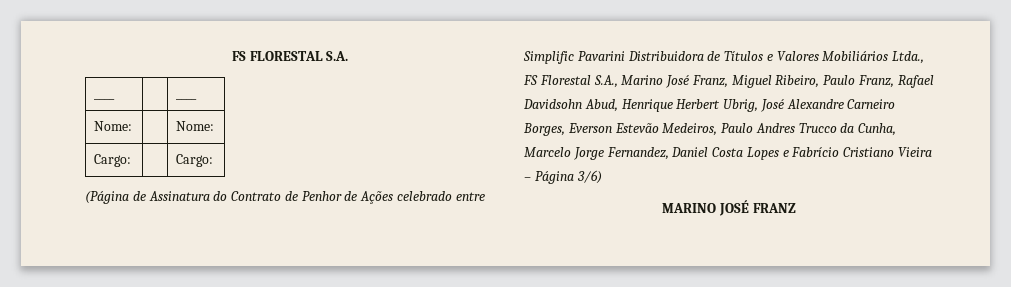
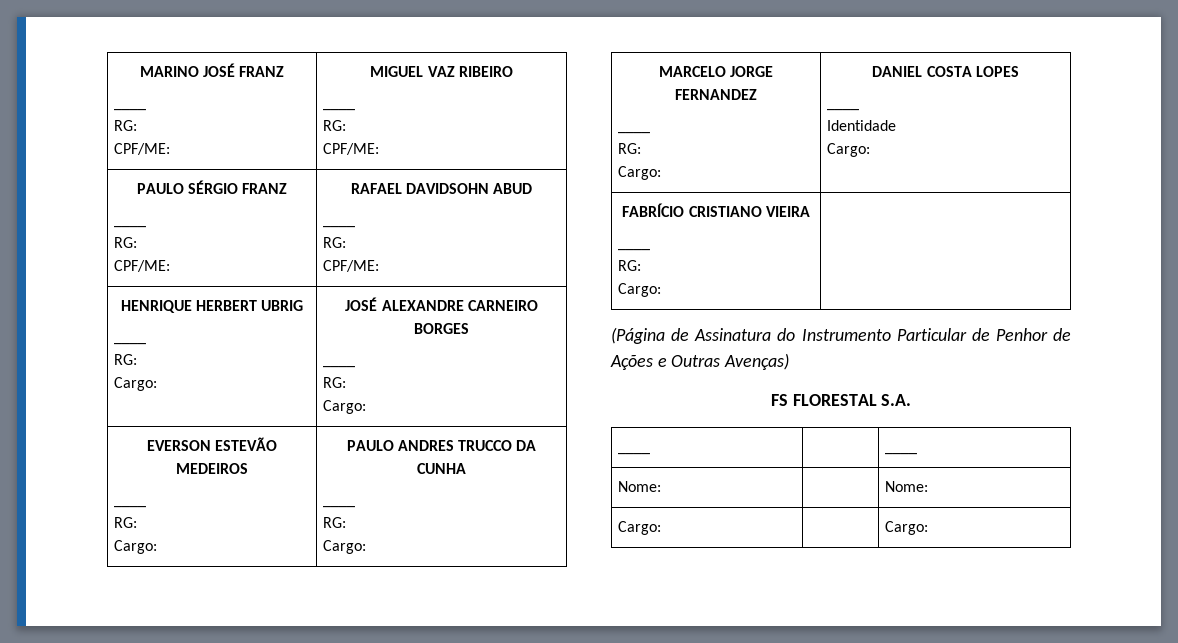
(231, 56) none -> [139,63,285,77] [114,108,147,111] [114,120,138,131] [114,143,171,155] [370,66,513,77] [323,108,356,111] [323,120,347,131] [323,143,380,155] [136,180,288,194] [114,225,147,228] [114,237,138,248] [114,260,171,272] [350,183,533,194] [323,225,356,228] [323,237,347,248] [323,260,380,272] [120,300,304,313] [114,342,147,345] [114,354,138,365] [114,377,158,391] [345,297,538,311] [414,323,469,334] [323,365,356,368] [323,377,347,388] [323,400,367,414] [146,437,278,451] [176,463,248,474] [114,505,147,508] [114,517,138,528] [114,540,158,554] [346,440,537,451] [417,463,466,474] [323,505,356,508] [323,517,347,528] [323,540,367,554] [658,66,774,77] [675,89,757,100] [618,131,651,134] [618,143,642,154] [618,166,662,180] [872,66,1019,77] [827,108,860,111] [827,120,897,131] [827,143,871,157] [622,203,810,217] [618,248,651,251] [618,260,642,271] [618,283,662,297] [611,327,1071,344] [610,353,790,370] MARINO JOSÉ FRANZ // ____ // RG: // CPF/ME: | MIGUEL VAZ RIBEIRO // ____ // RG: // CPF/ME: // PAULO SÉRGIO FRANZ // ____ // RG: // CPF/ME: | RAFAEL DAVIDSOHN ABUD // ____ // RG: // CPF/ME: // HENRIQUE HERBERT UBRIG // ____ // RG: // Cargo: | JOSÉ ALEXANDRE CARNEIRO BORGES // ____ // RG: // Cargo: // EVERSON ESTEVÃO MEDEIROS // ____ // RG: // Cargo: | PAULO ANDRES TRUCCO DA CUNHA // ____ // RG: // Cargo: // MARCELO JORGE FERNANDEZ // ____ // RG: // Cargo: | DANIEL COSTA LOPES // ____ // Identidade // Cargo: // FABRÍCIO CRISTIANO VIEIRA // ____ // RG: // Cargo: | // (Página de Assinatura do Instrumento Particular de Penhor de Ações e Outras Avenças) //
[85,191,485,204] [523,51,925,64] [523,75,934,88] [523,99,896,112] [523,123,897,136] [524,147,933,160] [524,170,602,184] [662,200,796,216] // (Página de Assinatura do Contrato de Penhor de Ações celebrado entre Simplific Pavarini Distribuidora de Títulos e Valores Mobiliários Ltda., FS Florestal S.A., Marino José Franz, Miguel Ribeiro, Paulo Franz, Rafael Davidsohn Abud, Henrique Herbert Ubrig, José Alexandre Carneiro Borges, Everson Estevão Medeiros, Paulo Andres Trucco da Cunha, Marcelo Jorge Fernandez, Daniel Costa Lopes e Fabrício Cristiano Vieira – Página 3/6) // MARINO JOSÉ FRANZ -> (929, 528) none

